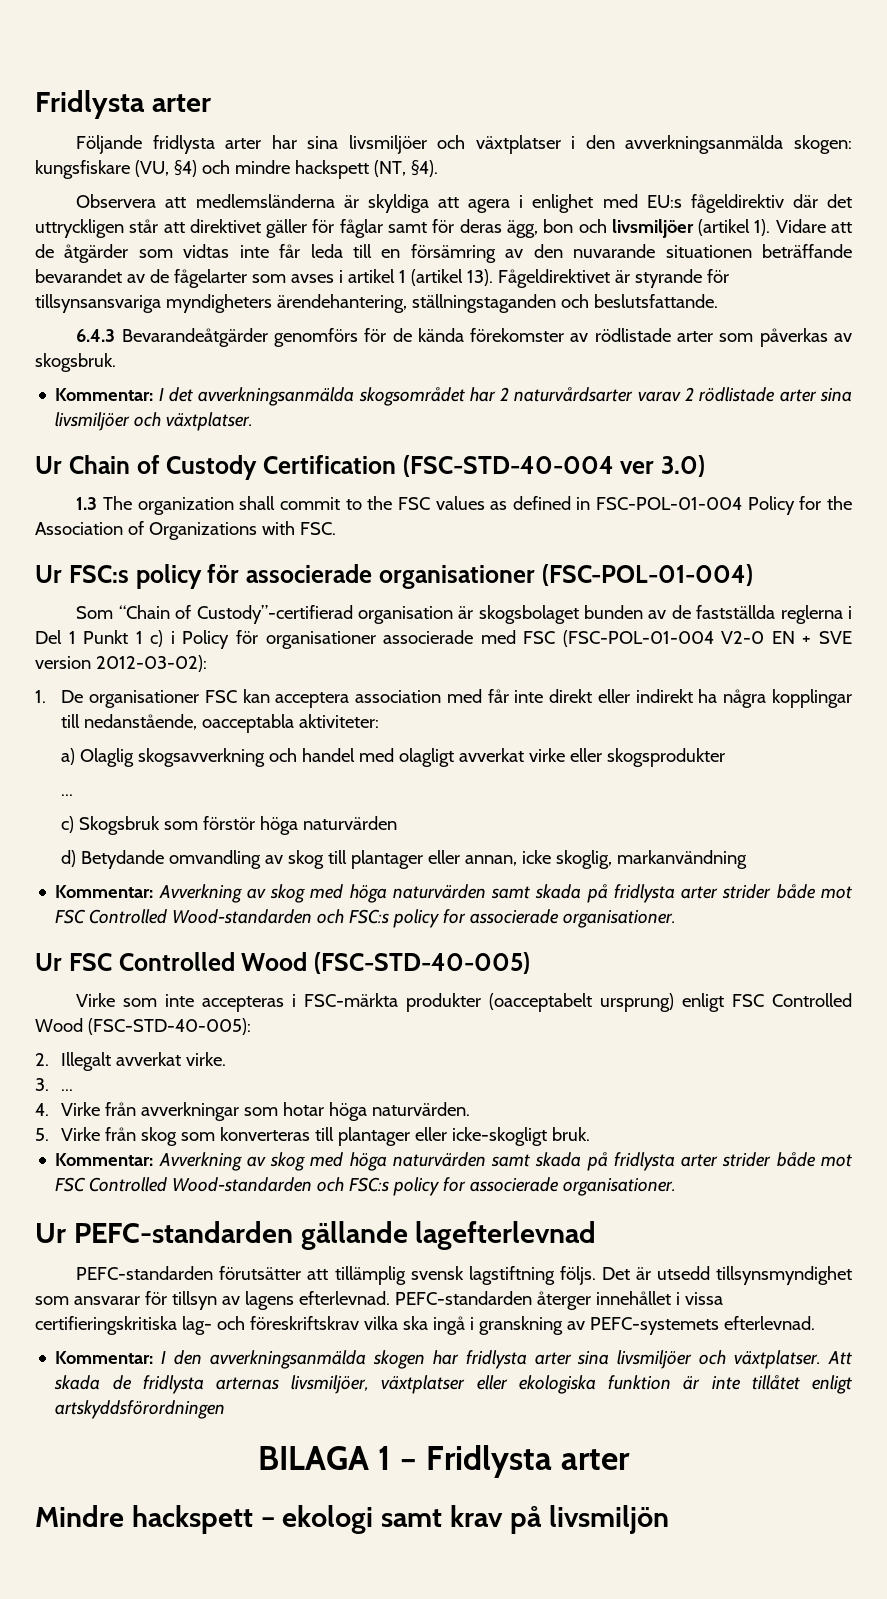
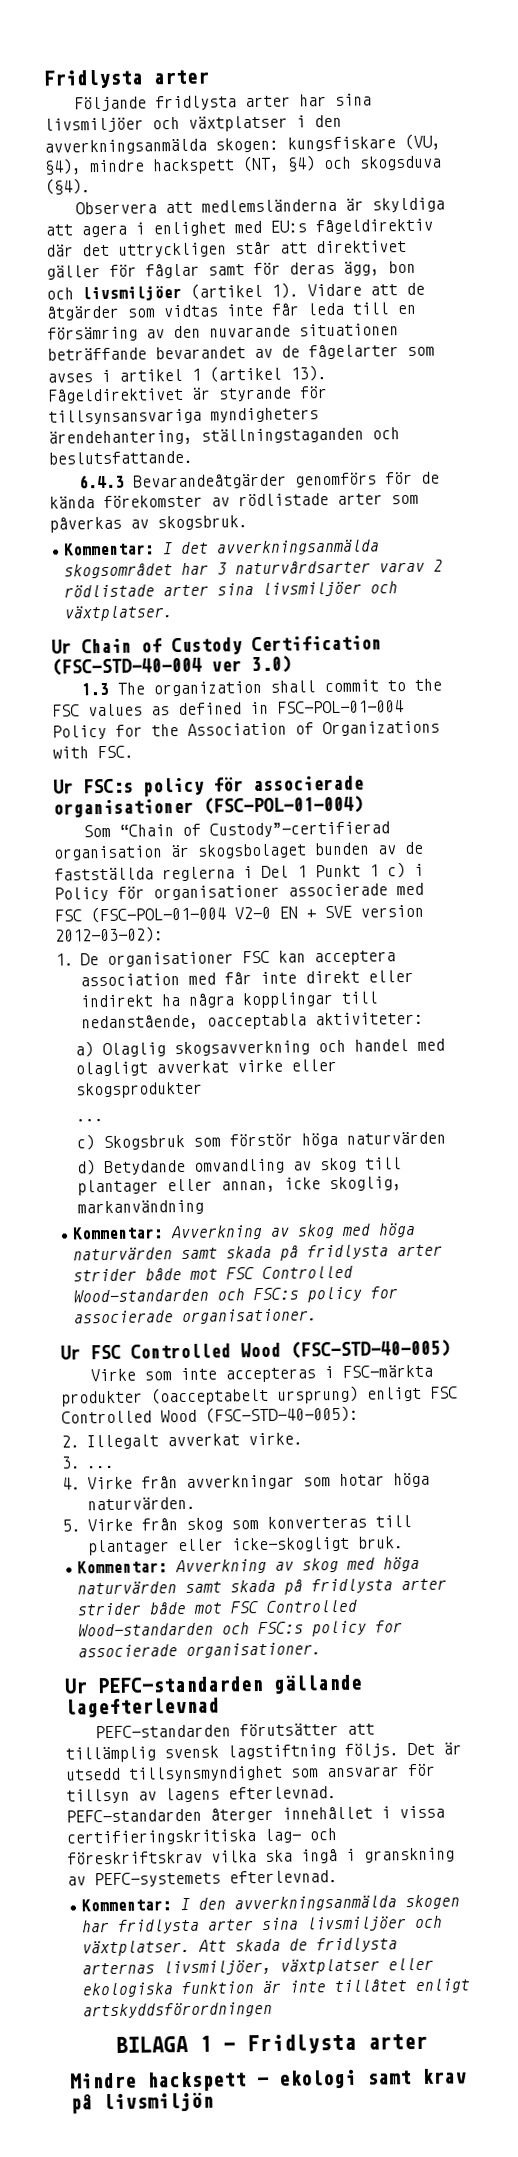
[173,160,230,177] §4) och -> [44,158,82,175] §4),
[410,160,438,177] §4). -> [287,155,442,172] [45,178,91,195] §4) och skogsduva (§4).
[500,387,510,401] 2 -> [217,562,228,575] 3

